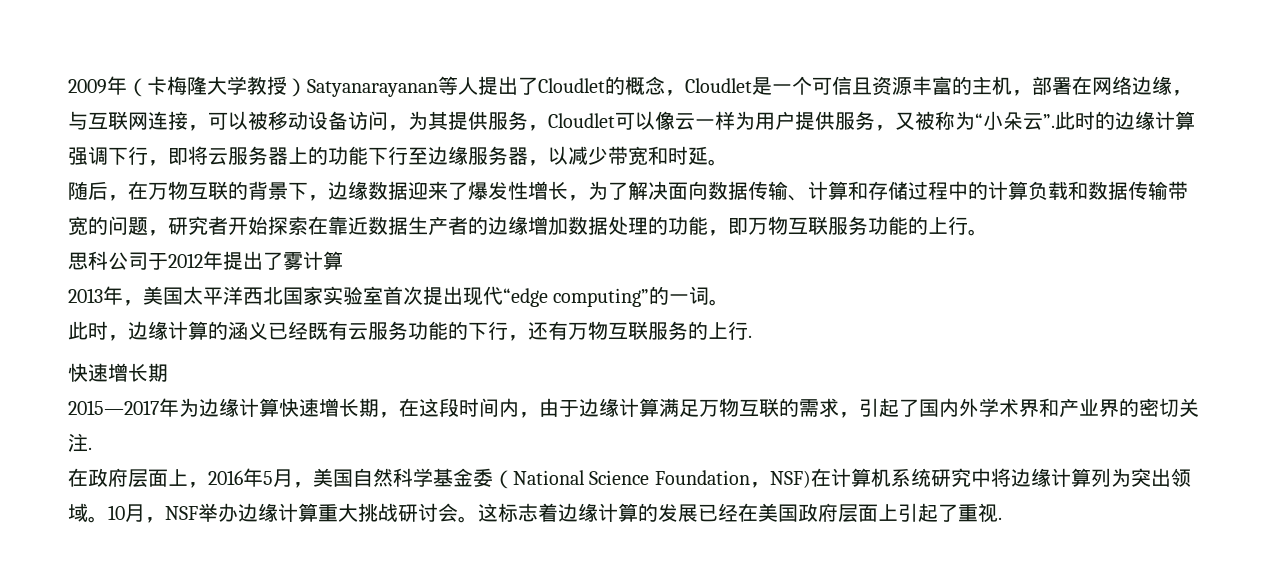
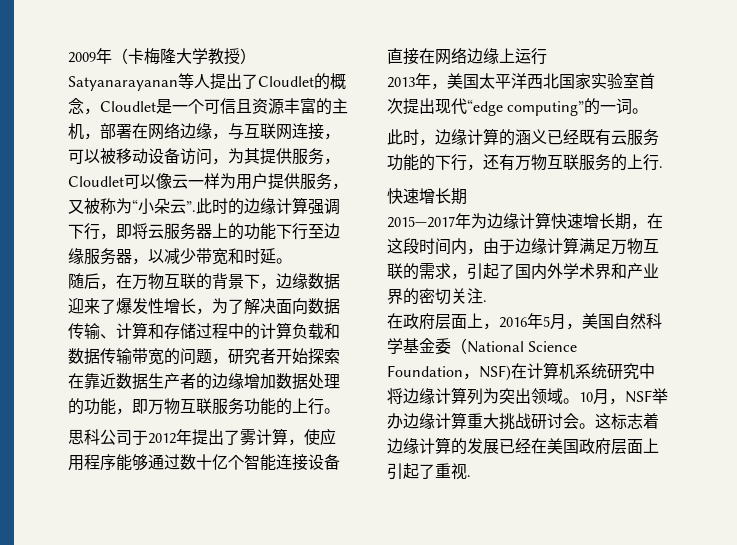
(343, 260) none -> [288,428,336,446] [68,454,340,471] [387,47,547,65] ，使应用程序能够通过数十亿个智能连接设备直接在网络边缘上运行

